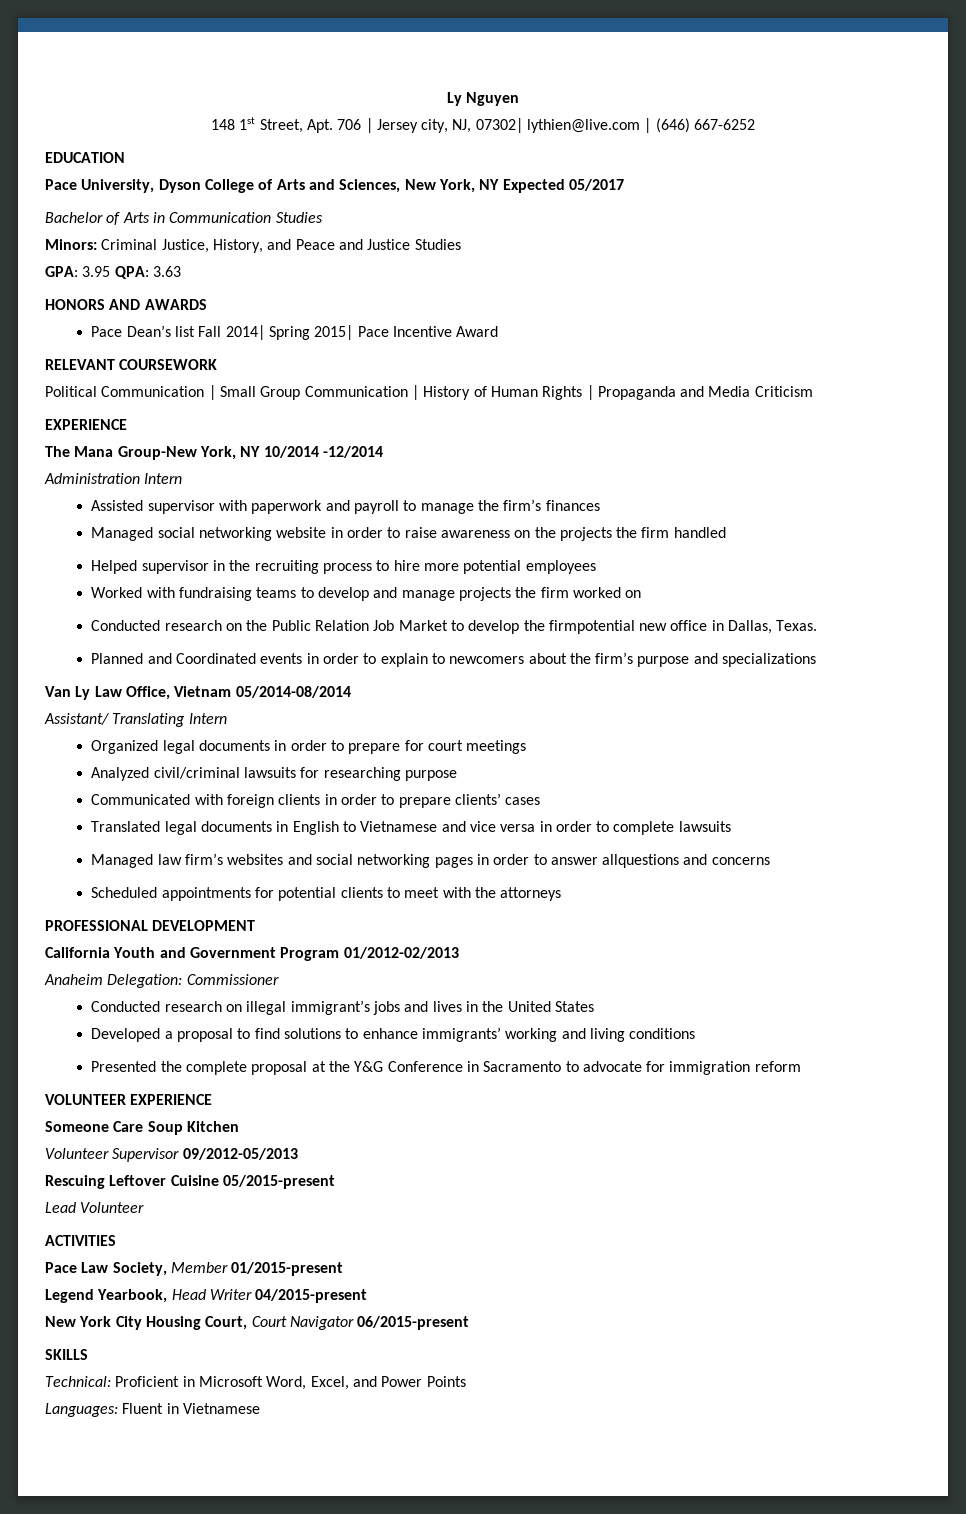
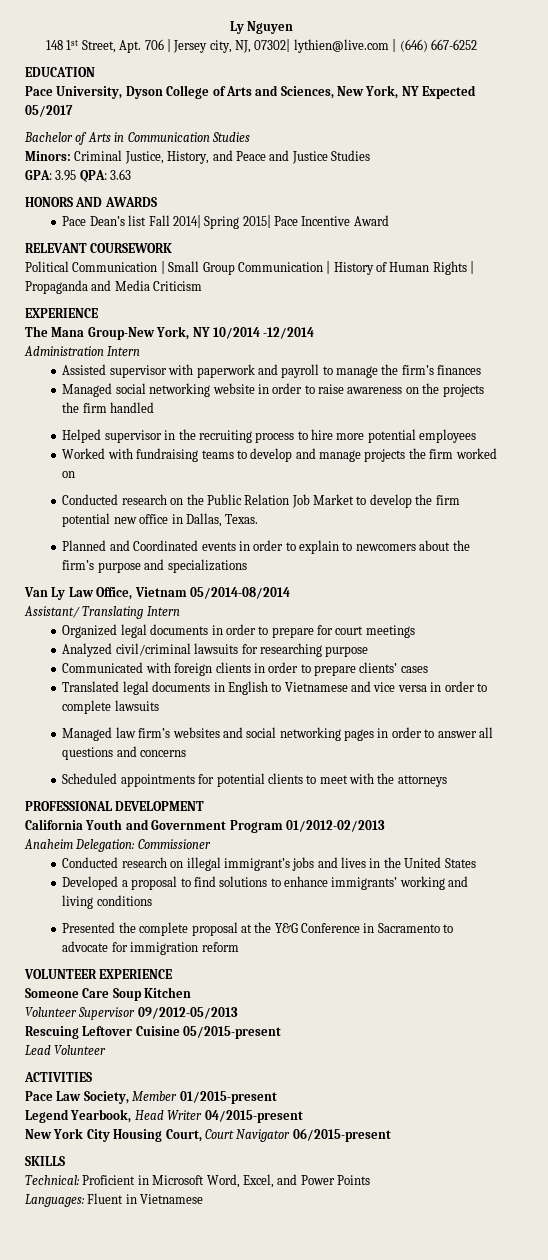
[548,620,635,634] firmpotential -> [435,495,460,505] [62,513,111,527] firm potential
[602,854,680,868] allquestions -> [478,727,493,738] [62,747,114,760] all questions

